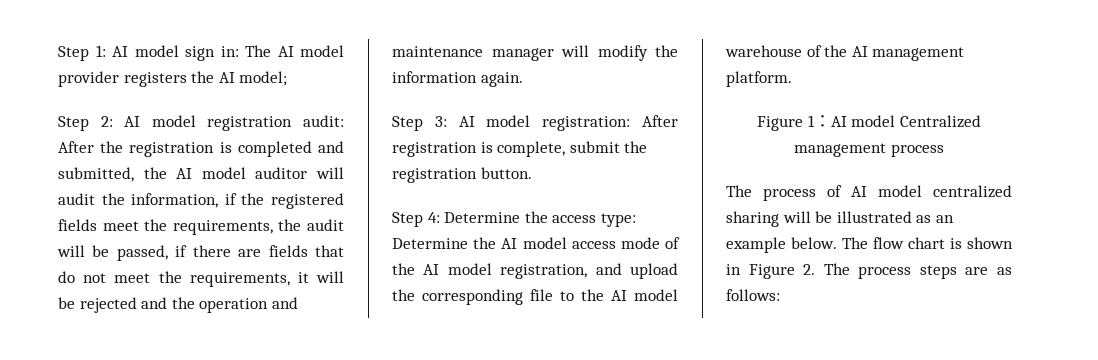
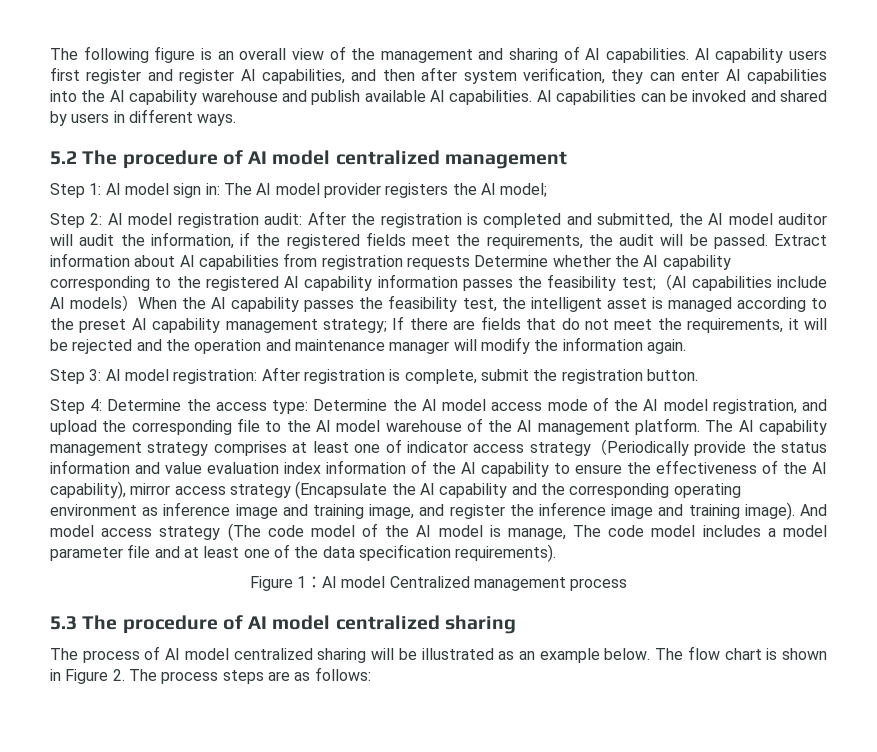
(58, 53) none -> [50,46,827,63] [50,67,827,84] [50,90,827,105] [50,109,237,126] [50,150,567,169] The following figure is an overall view of the management and sharing of AI capabilities. AI capability users first register and register AI capabilities, and then after system verification, they can enter AI capabilities into the AI capability warehouse and publish available AI capabilities. AI capabilities can be invoked and shared by users in different ways. // 5.2 The procedure of AI model centralized management //
[116,245,188,261] passed, if -> [713,234,827,249] [50,253,731,270] [50,274,827,291] [50,295,828,312] [50,316,405,333] passed. Extract information about AI capabilities from registration requests Determine whether the AI capability corresponding to the registered AI capability information passes the feasibility test;（AI capabilities include AI models）When the AI capability passes the feasibility test, the intelligent asset is managed according to the preset AI capability management strategy; If
(792, 79) none -> [705,420,827,435] [50,439,828,456] [50,460,827,477] [50,481,741,499] [50,502,828,520] [50,523,827,541] [50,544,557,562] The AI capability management strategy comprises at least one of indicator access strategy（Periodically provide the status information and value evaluation index information of the AI capability to ensure the effectiveness of the AI capability), mirror access strategy (Encapsulate the AI capability and the corresponding operating environment as inference image and training image, and register the inference image and training image). And model access strategy (The code model of the AI model is manage, The code model includes a model parameter file and at least one of the data specification requirements).
(944, 150) none -> [50,615,516,634] // 5.3 The procedure of AI model centralized sharing

